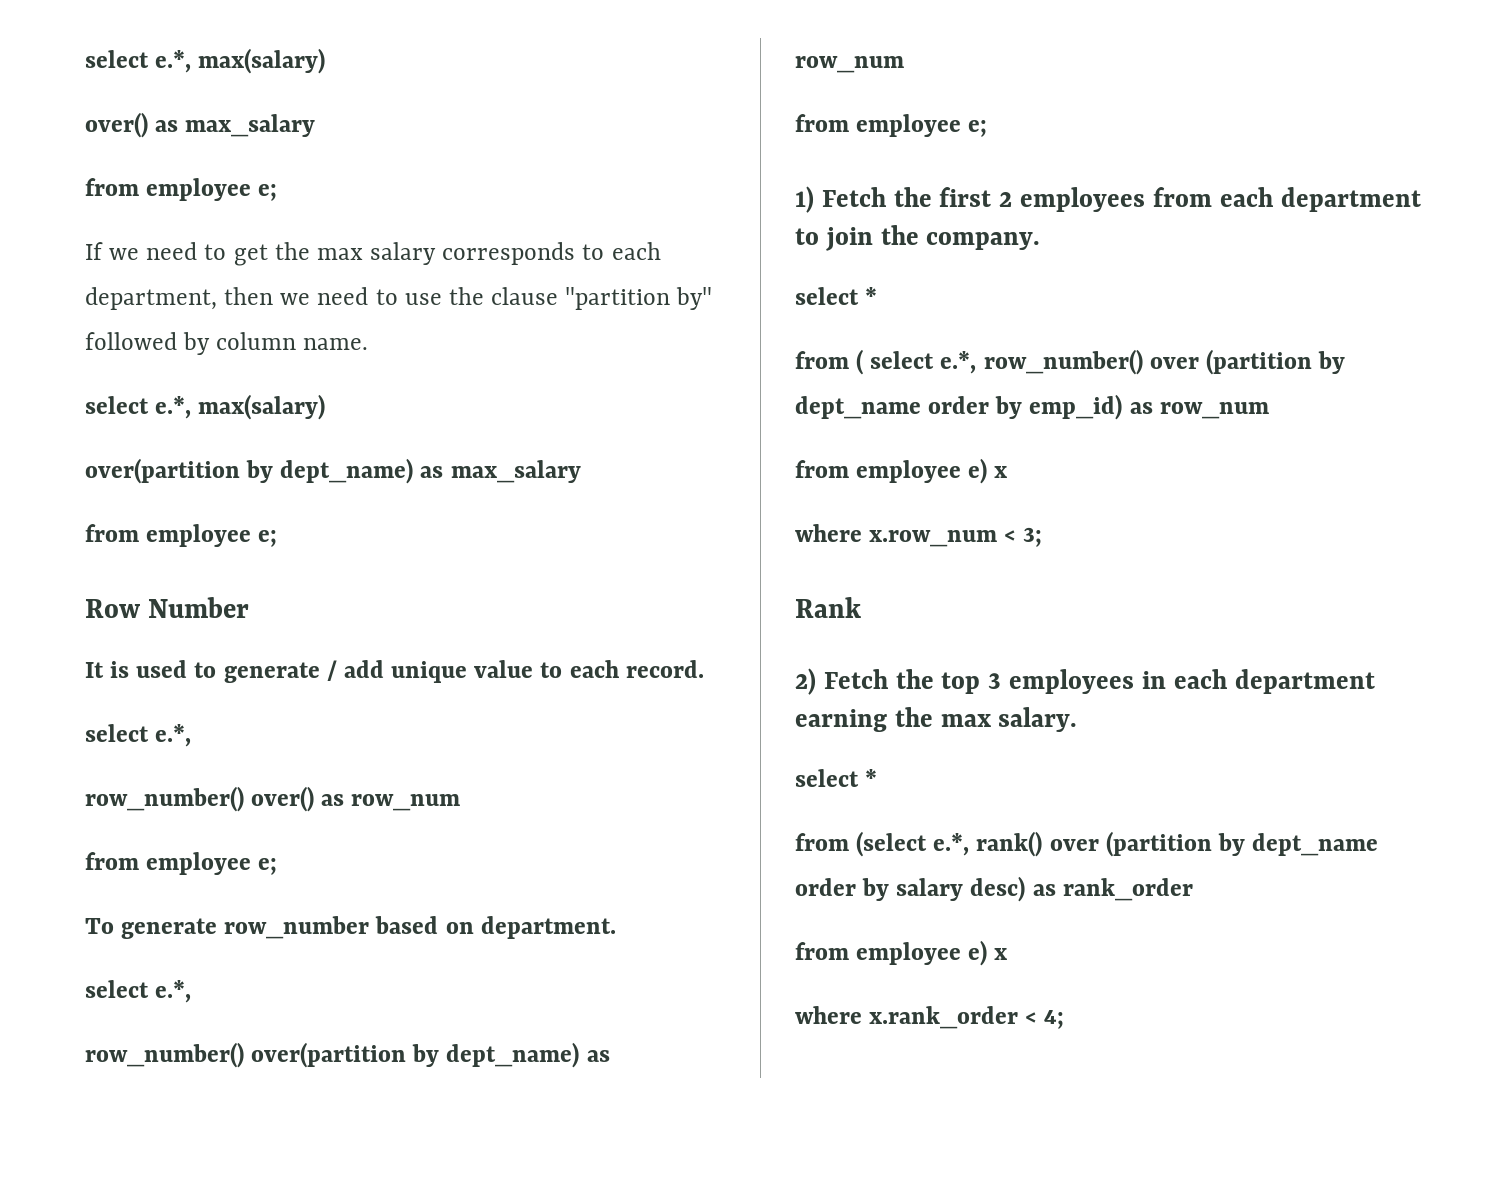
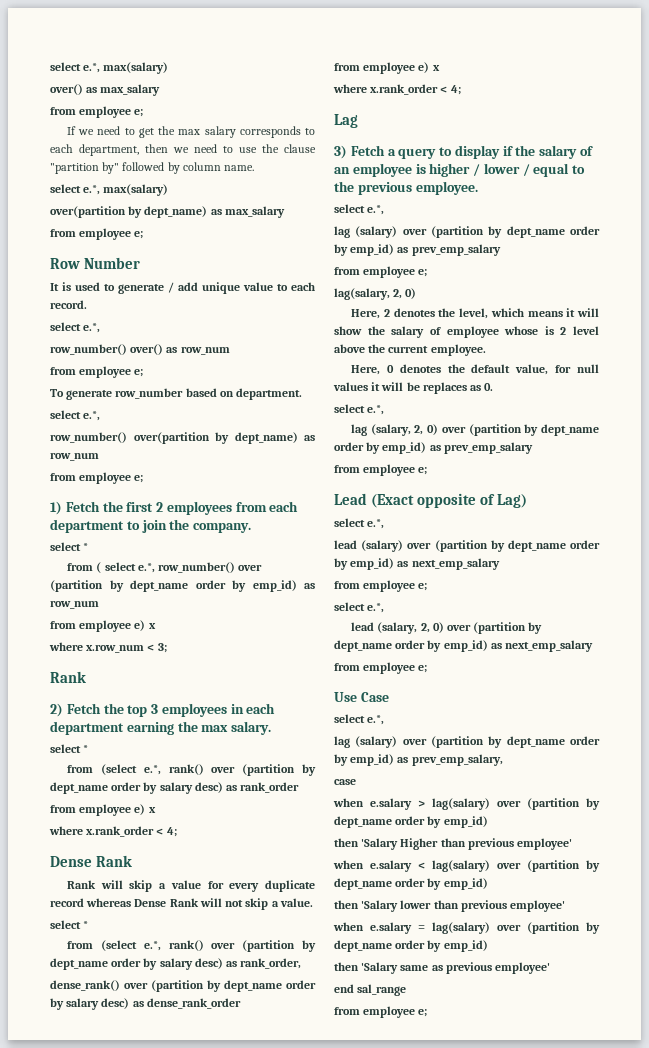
(1065, 1019) none -> [50,855,133,867] [67,880,315,892] [50,898,313,910] [50,920,89,929] [67,940,316,952] [50,958,302,970] [50,980,316,992] [50,998,241,1010] [334,62,440,74] [333,84,461,95] [334,114,358,128] [334,145,594,159] [334,163,586,177] [334,181,478,195] [334,204,385,215] [334,226,600,238] [334,244,501,256] [334,266,428,278] [334,288,417,300] [351,308,599,319] [334,326,599,338] [334,344,486,356] [351,364,599,375] [333,382,494,394] [334,404,385,415] [351,424,599,436] [334,442,533,454] [334,464,428,476] [334,493,528,508] [334,518,385,529] [334,540,600,552] [334,558,500,570] [334,580,428,592] [334,602,385,613] [351,622,543,634] [334,640,594,652] [334,662,428,674] [334,692,389,702] [334,714,385,725] [334,736,600,748] [334,754,503,766] [334,779,356,785] [333,798,600,810] [334,816,488,828] [334,838,573,850] [333,860,600,872] [334,878,488,890] [334,900,566,912] [333,922,600,934] [334,940,488,952] [334,962,551,974] [334,984,407,996] [334,1006,428,1018] // Dense Rank // Rank will skip a value for every duplicate record whereas Dense Rank will not skip a value. // select * // from (select e.*, rank() over (partition by dept_name order by salary desc) as rank_order, // dense_rank() over (partition by dept_name order by salary desc) as dense_rank_order // from employee e) x // where x.rank_order < 4; // Lag // 3) Fetch a query to display if the salary of an employee is higher / lower / equal to the previous employee. // select e.*, // lag (salary) over (partition by dept_name order by emp_id) as prev_emp_salary // from employee e; // lag(salary, 2, 0) // Here, 2 denotes the level, which means it will show the salary of employee whose is 2 level above the current employee. // Here, 0 denotes the default value, for null values it will be replaces as 0. // select e.*, // lag (salary, 2, 0) over (partition by dept_name order by emp_id) as prev_emp_salary // from employee e; // Lead (Exact opposite of Lag) // select e.*, // lead (salary) over (partition by dept_name order by emp_id) as next_emp_salary // from employee e; // select e.*, // lead (salary, 2, 0) over (partition by dept_name order by emp_id) as next_emp_salary // from employee e; // Use Case // select e.*, // lag (salary) over (partition by dept_name order by emp_id) as prev_emp_salary, // case // when e.salary > lag(salary) over (partition by dept_name order by emp_id) // then 'Salary Higher than previous employee' // when e.salary < lag(salary) over (partition by dept_name order by emp_id) // then 'Salary lower than previous employee' // when e.salary = lag(salary) over (partition by dept_name order by emp_id) // then 'Salary same as previous employee' // end sal_range // from employee e;

